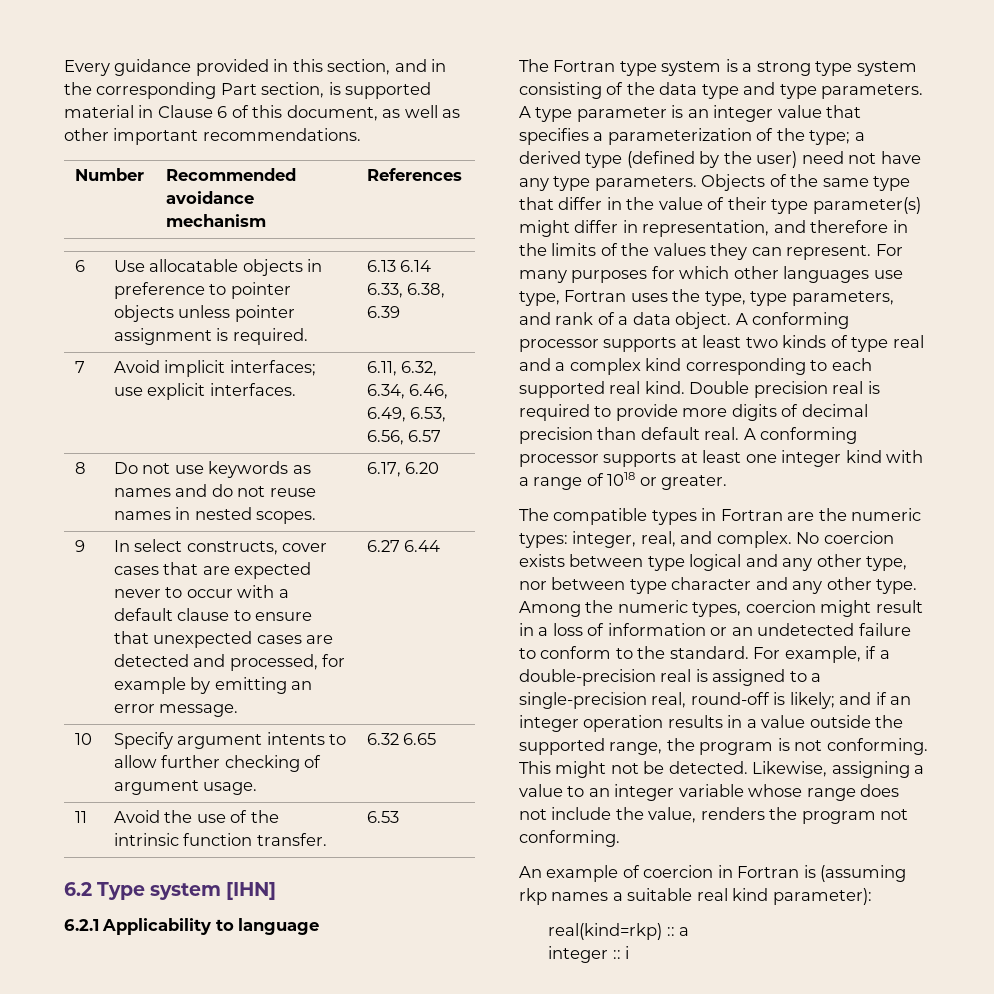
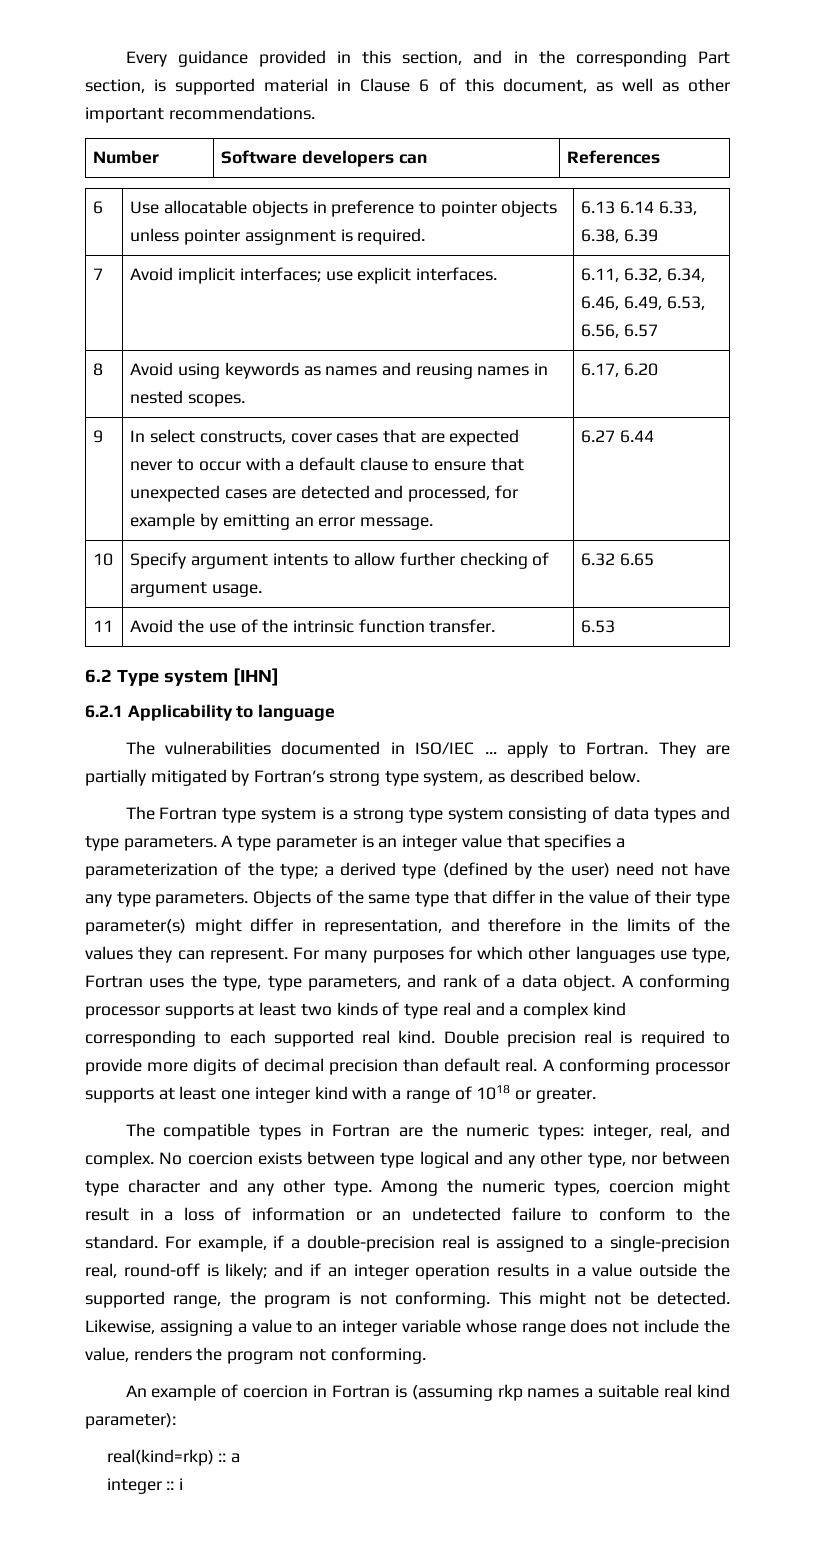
[165,168,296,181] [165,191,254,204] [165,214,266,227] Recommended avoidance mechanism -> [221,150,427,167] Software developers can
[113,462,204,474] Do not use -> [130,362,221,379] Avoid using
[211,484,316,497] do not reuse -> [415,363,473,379] reusing
(320, 926) none -> [125,741,730,758] [85,769,640,786] // The vulnerabilities documented in ISO/IEC … apply to Fortran. They are partially mitigated by Fortran’s strong type system, as described below.
[626,82,739,99] the data type -> [614,806,697,823] data types

